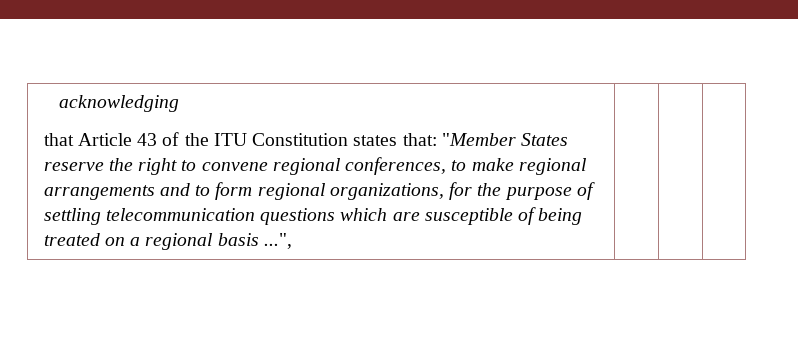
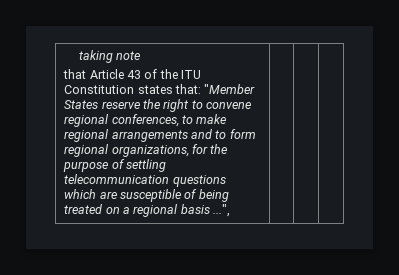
[59,95,180,112] acknowledging -> [79,50,142,63] taking note

